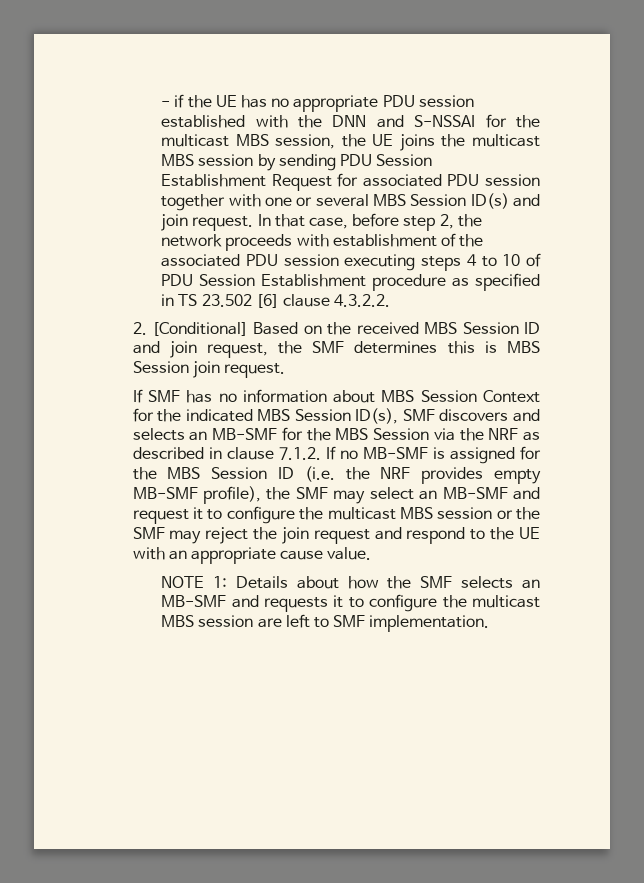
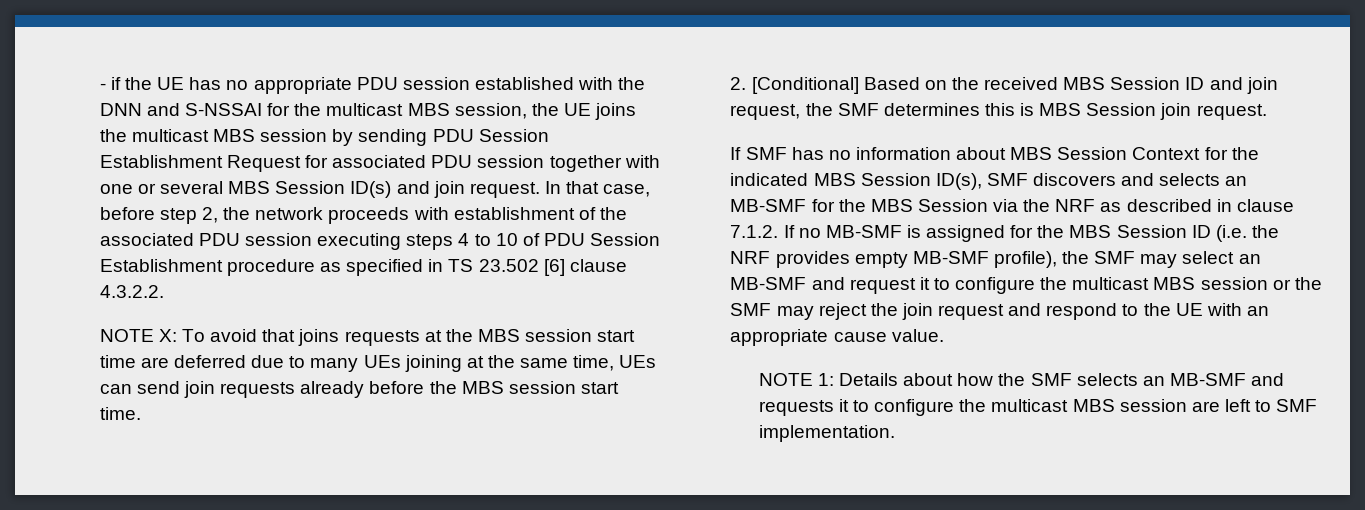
(391, 300) none -> [99,329,636,346] [99,355,657,372] [99,381,619,398] [99,407,141,420] // NOTE X: To avoid that joins requests at the MBS session start time are deferred due to many UEs joining at the same time, UEs can send join requests already before the MBS session start time.

